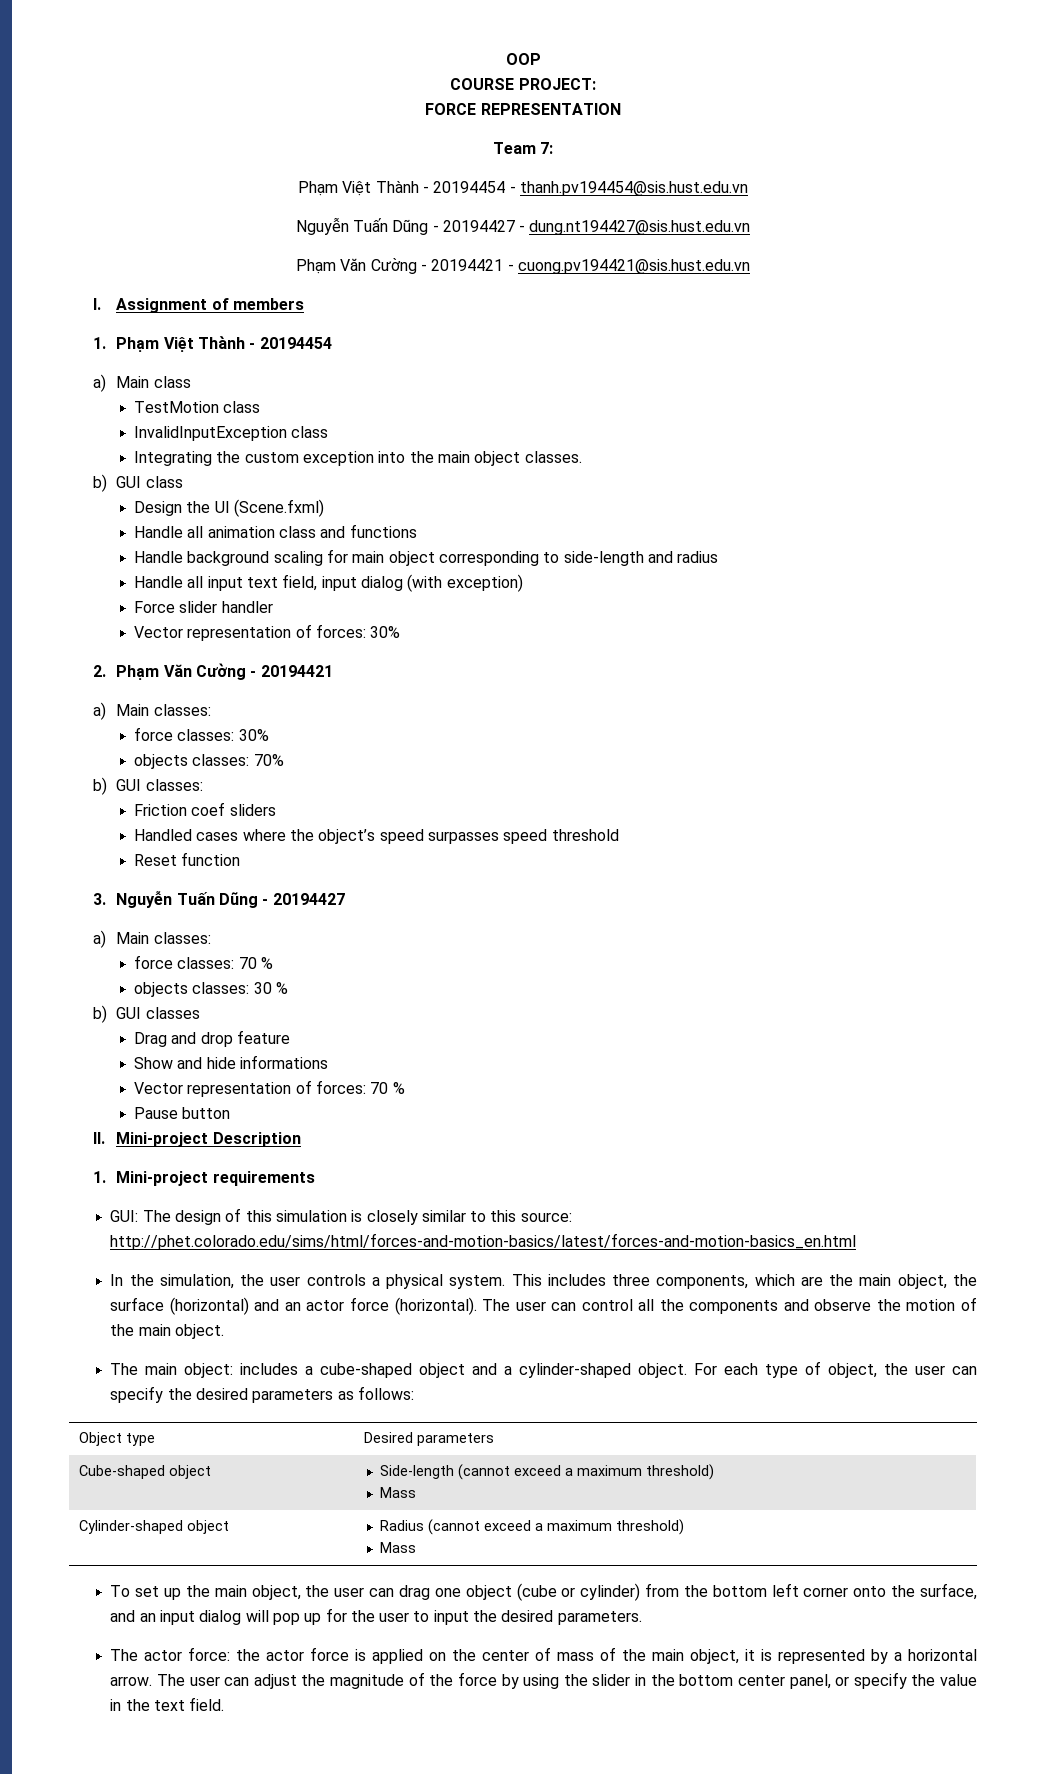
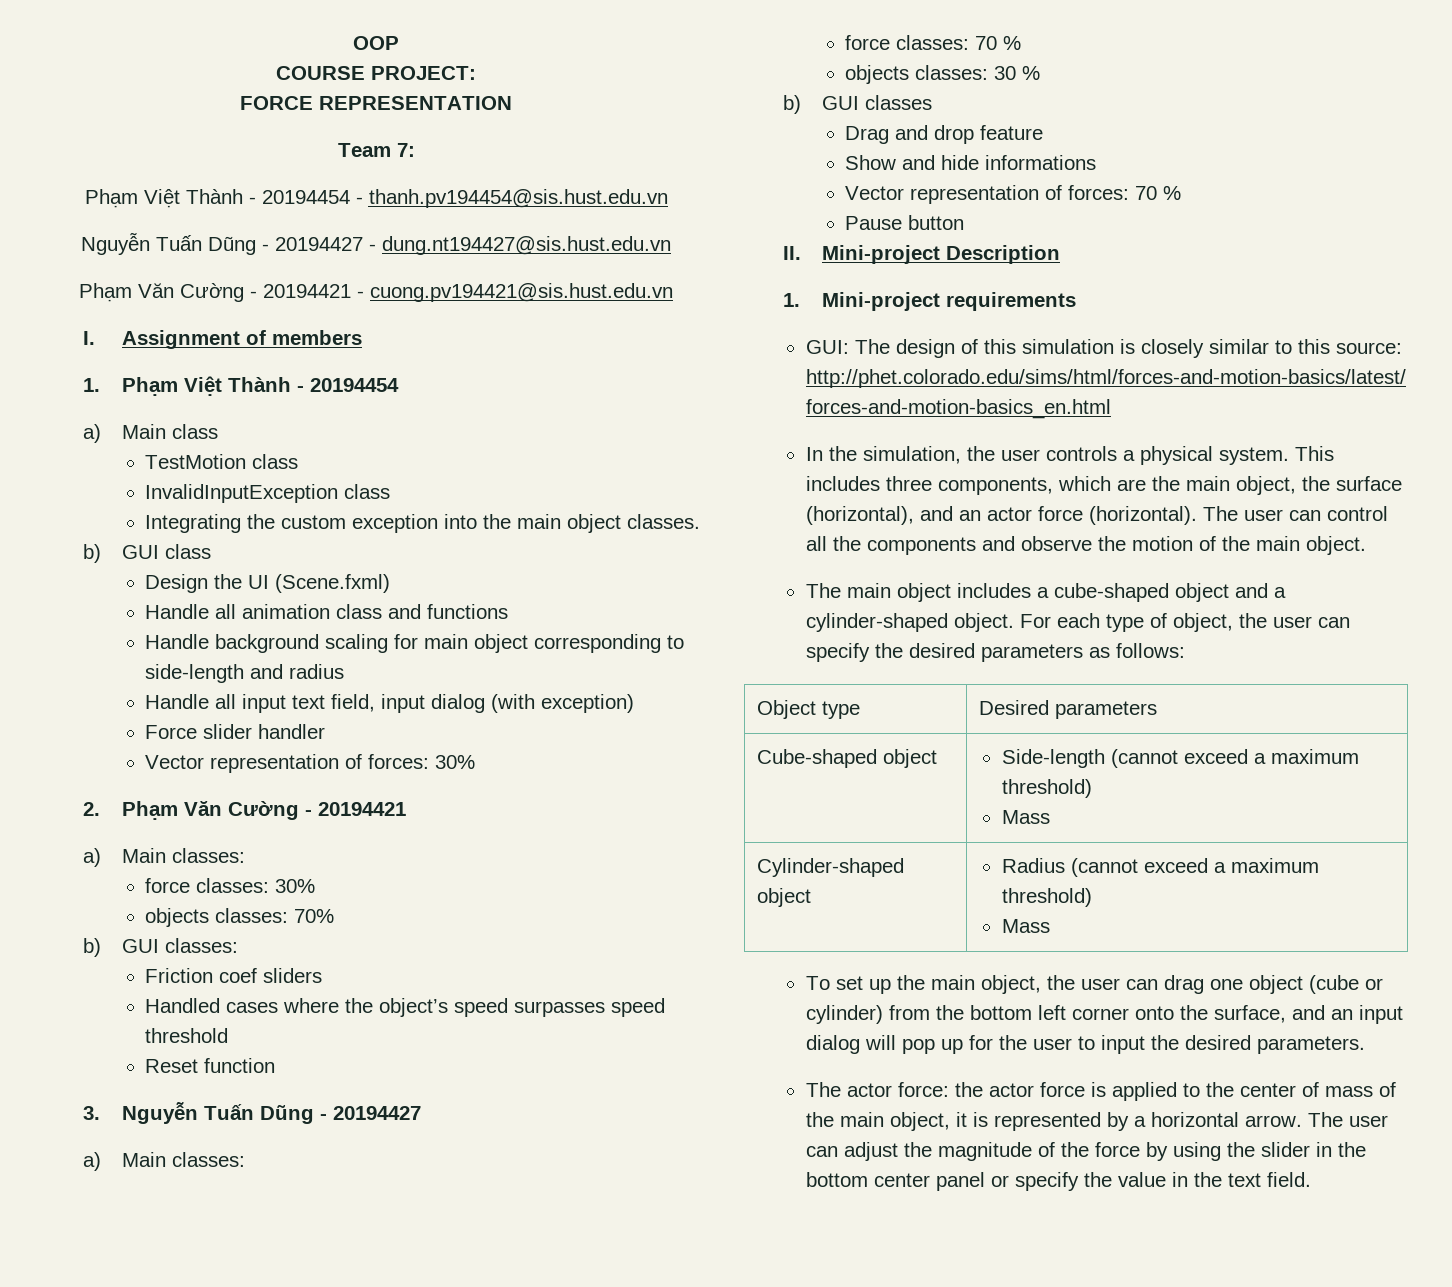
[169,1297,249,1315] (horizontal) -> [805,506,914,525] (horizontal),
[184,1363,234,1378] object: -> [896,583,951,602] object
[429,1652,447,1661] on -> [1182,1083,1200,1097] to
[789,1674,831,1689] panel, -> [935,1172,985,1191] panel

